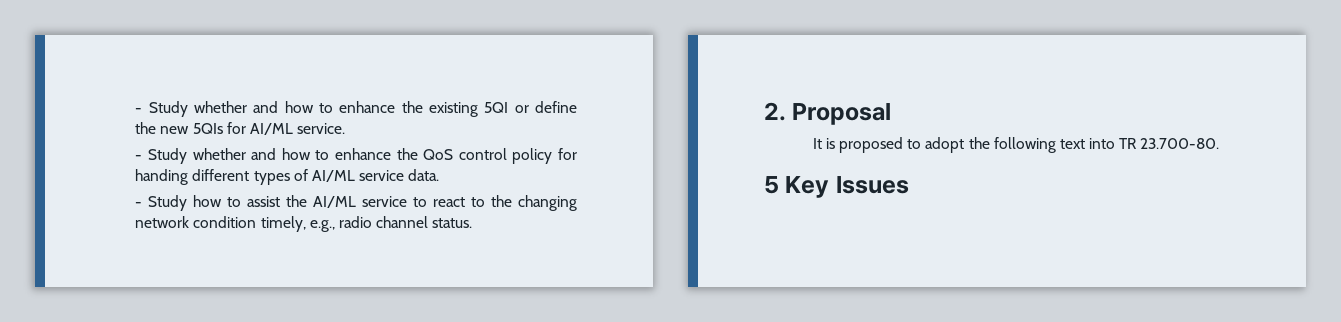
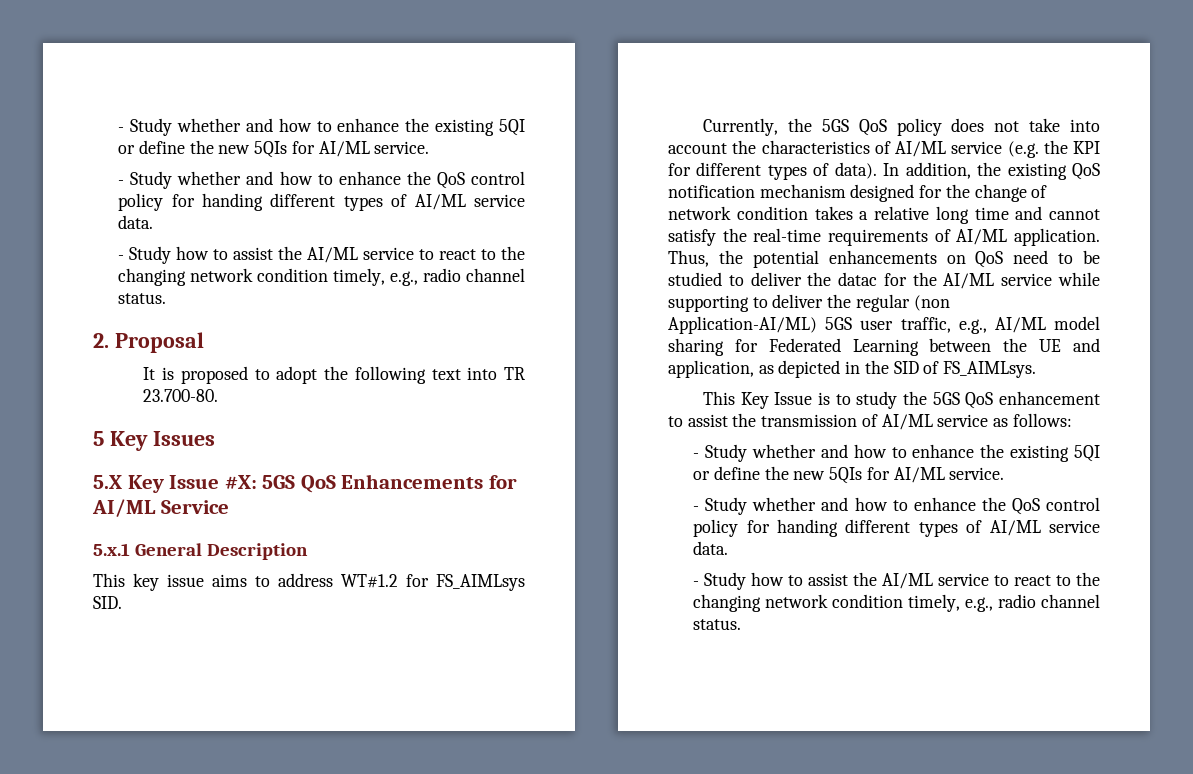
(909, 185) none -> [93,474,517,493] [92,499,229,517] [93,543,309,560] [93,573,525,591] [93,596,122,609] [703,118,1100,136] [668,140,1100,158] [668,162,1100,180] [668,184,1048,202] [668,206,1100,224] [668,228,1100,246] [668,250,1100,268] [668,272,1100,289] [668,294,950,312] [668,316,1100,334] [668,338,1100,356] [668,360,1037,378] [703,391,1100,409] [668,413,1072,430] [693,444,1100,462] [693,466,1005,484] [693,497,1100,515] [693,519,1100,537] [693,541,729,555] [693,572,1100,590] [693,594,1100,612] [693,619,742,630] // 5.X Key Issue #X: 5GS QoS Enhancements for AI/ML Service // 5.x.1 General Description // This key issue aims to address WT#1.2 for FS_AIMLsys SID. // Currently, the 5GS QoS policy does not take into account the characteristics of AI/ML service (e.g. the KPI for different types of data). In addition, the existing QoS notification mechanism designed for the change of network condition takes a relative long time and cannot satisfy the real-time requirements of AI/ML application. Thus, the potential enhancements on QoS need to be studied to deliver the datac for the AI/ML service while supporting to deliver the regular (non Application-AI/ML) 5GS user traffic, e.g., AI/ML model sharing for Federated Learning between the UE and application, as depicted in the SID of FS_AIMLsys. // This Key Issue is to study the 5GS QoS enhancement to assist the transmission of AI/ML service as follows: // - Study whether and how to enhance the existing 5QI or define the new 5QIs for AI/ML service. // - Study whether and how to enhance the QoS control policy for handing different types of AI/ML service data. // - Study how to assist the AI/ML service to react to the changing network condition timely, e.g., radio channel status.

